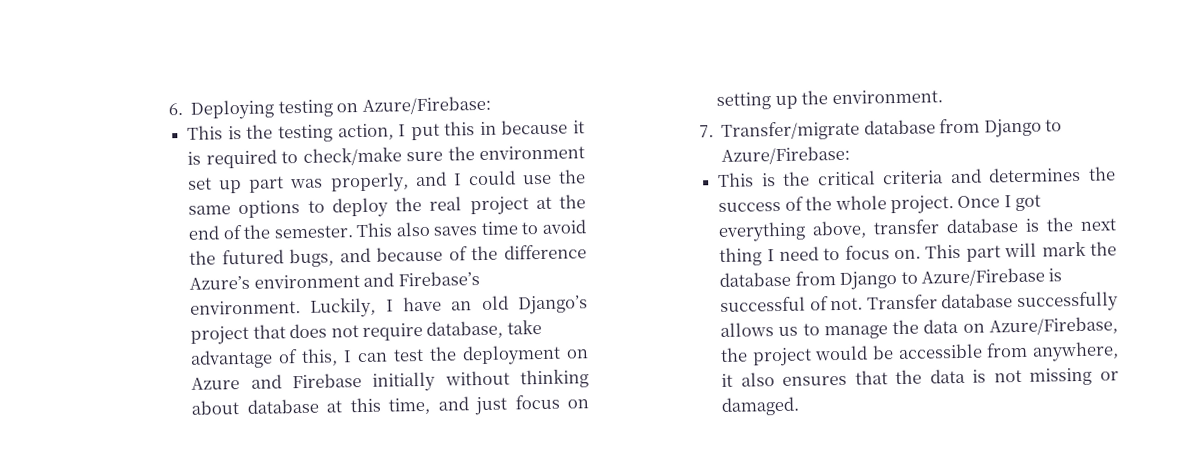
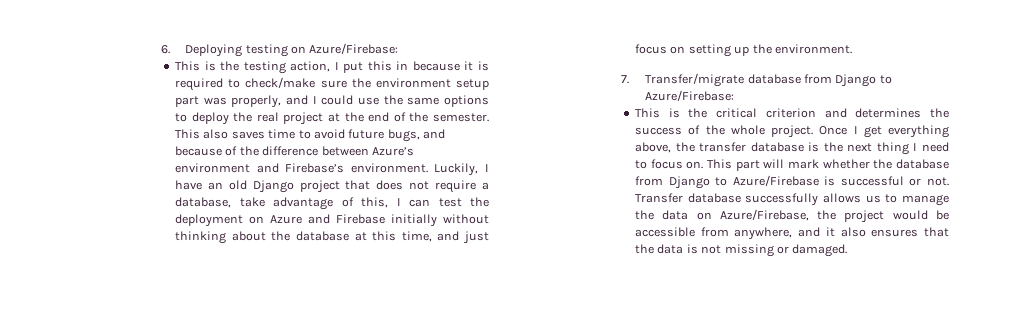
[187,177,243,194] set up -> [455,79,489,90] setup
[189,249,284,265] the futured -> [348,129,385,139] future
(588, 252) none -> [321,146,369,156] between
[517,295,588,315] Django’s -> [252,180,294,193] Django
(423, 332) none -> [481,182,489,190] a
(240, 407) none -> [271,231,291,241] the
[882,170,945,185] criteria -> [765,108,816,118] criterion
[1015,194,1042,212] got -> [863,126,882,138] get
(868, 229) none -> [675,142,695,152] the
(1086, 249) none -> [822,159,870,169] whether
[809,296,829,311] of -> [909,178,922,186] or
(1119, 351) none -> [798,227,821,237] and

